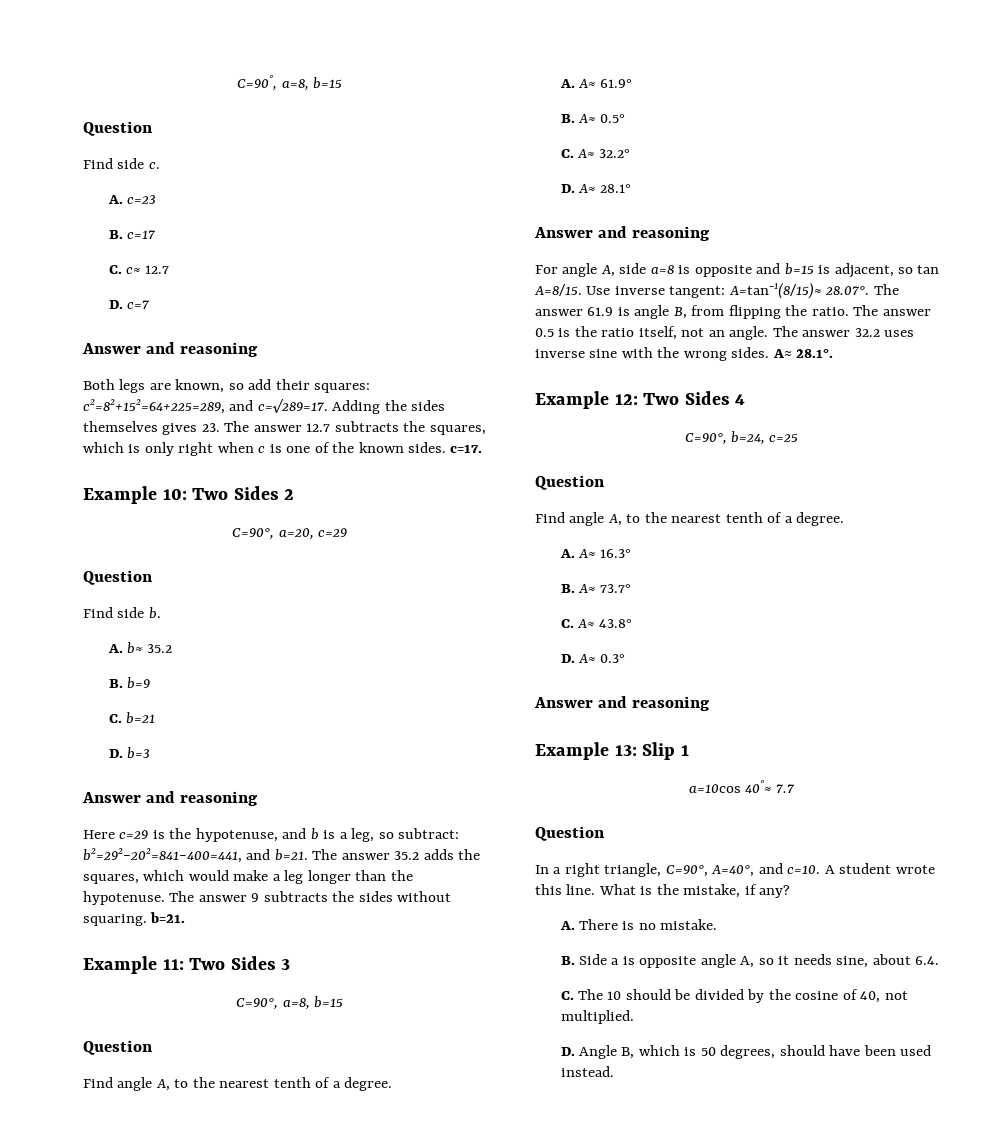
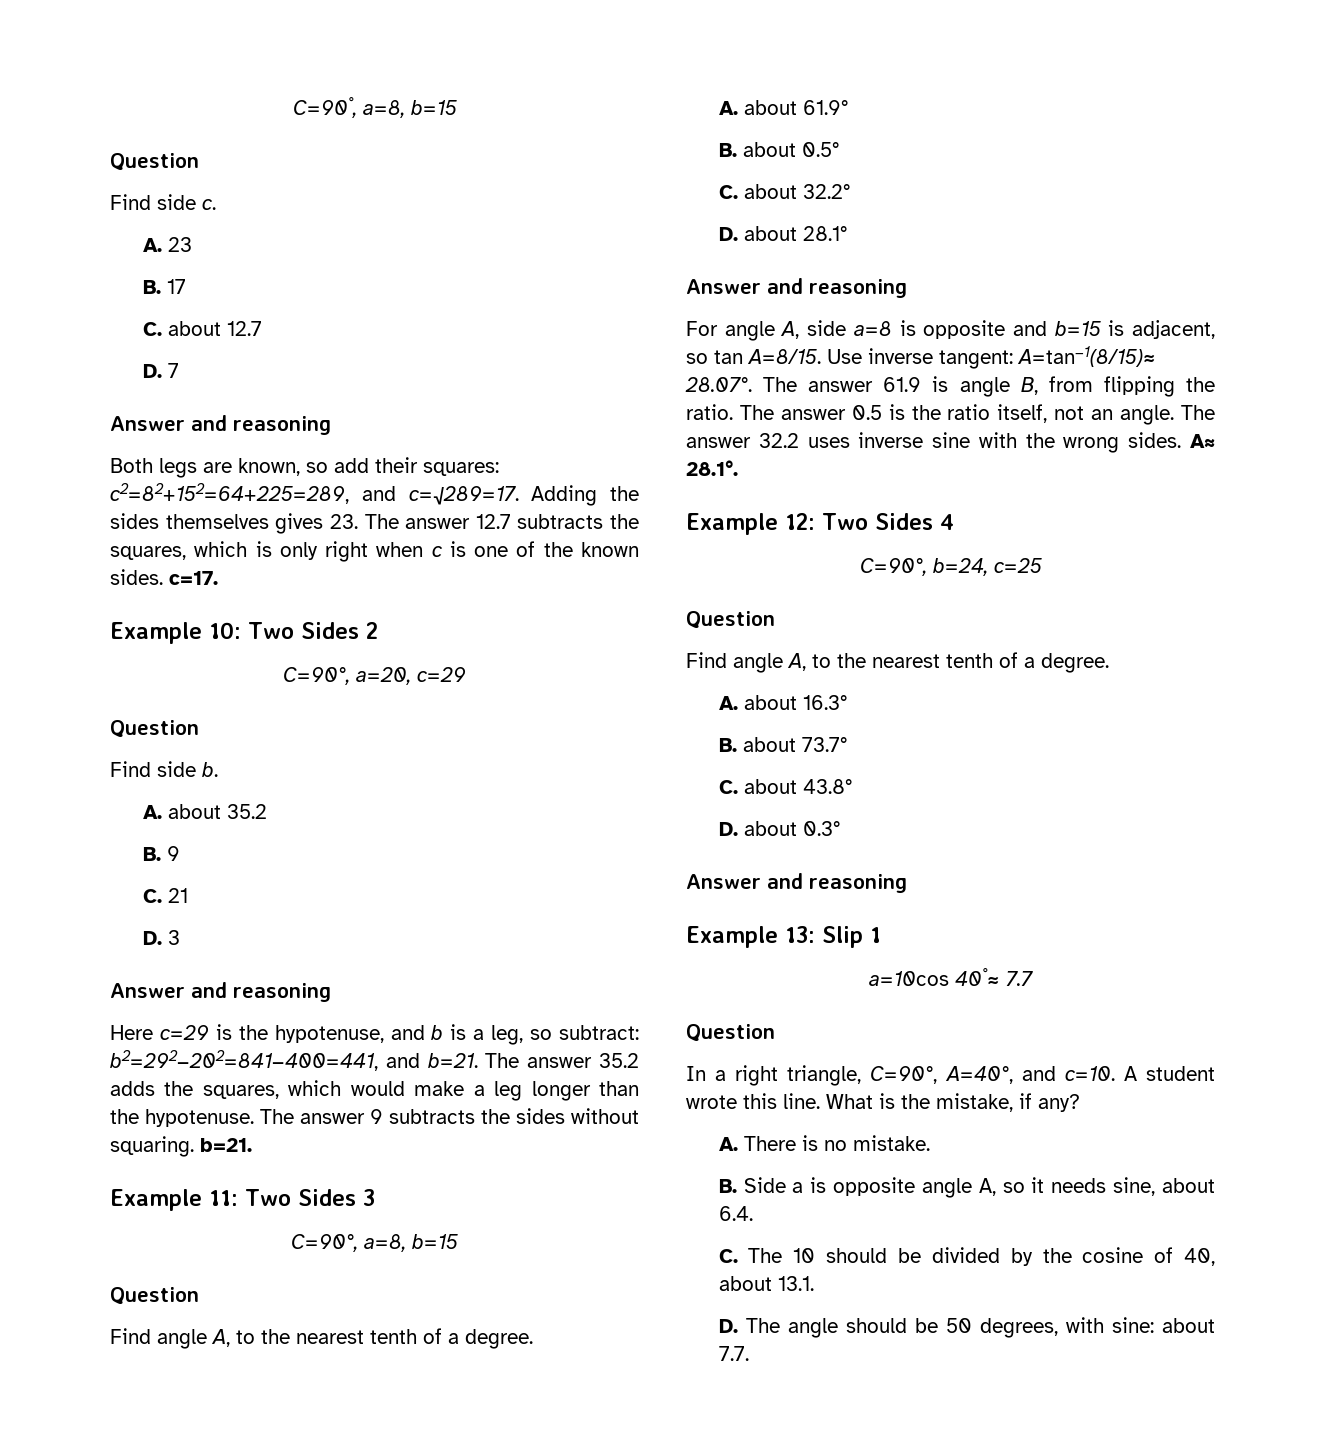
[127,195,157,205] [108,230,157,239] [108,265,142,274] c=23 // B. c=17 // C. c≈ -> [167,237,192,252] [142,279,186,294] [142,321,221,336] 23 // B. 17 // C. about
[127,300,151,309] c=7 -> [167,363,179,378] 7
[127,642,144,654] b≈ -> [167,804,221,819] about
[127,677,151,689] [108,712,156,724] [108,747,151,759] b=9 // C. b=21 // D. b=3 -> [166,846,180,861] [142,888,188,903] [142,930,180,945] 9 // C. 21 // D. 3
[578,79,597,88] A≈ -> [743,100,797,115] about
[578,114,597,123] A≈ -> [742,142,796,157] about
[577,149,596,158] A≈ -> [743,184,797,199] about
[578,184,597,193] A≈ -> [743,226,797,241] about
[578,549,597,558] A≈ -> [743,695,797,710] about
[578,584,597,593] A≈ -> [742,737,796,752] about
[577,619,596,628] A≈ -> [743,779,797,794] about
[578,654,597,663] A≈ -> [743,821,797,836] about
[884,991,908,1000] [560,1010,634,1024] [560,1045,932,1059] [560,1066,614,1077] not multiplied. // D. Angle B, which is 50 degrees, should have been used instead. -> [718,1276,814,1291] [718,1317,1215,1338] [718,1346,749,1361] about 13.1. // D. The angle should be 50 degrees, with sine: about 7.7.

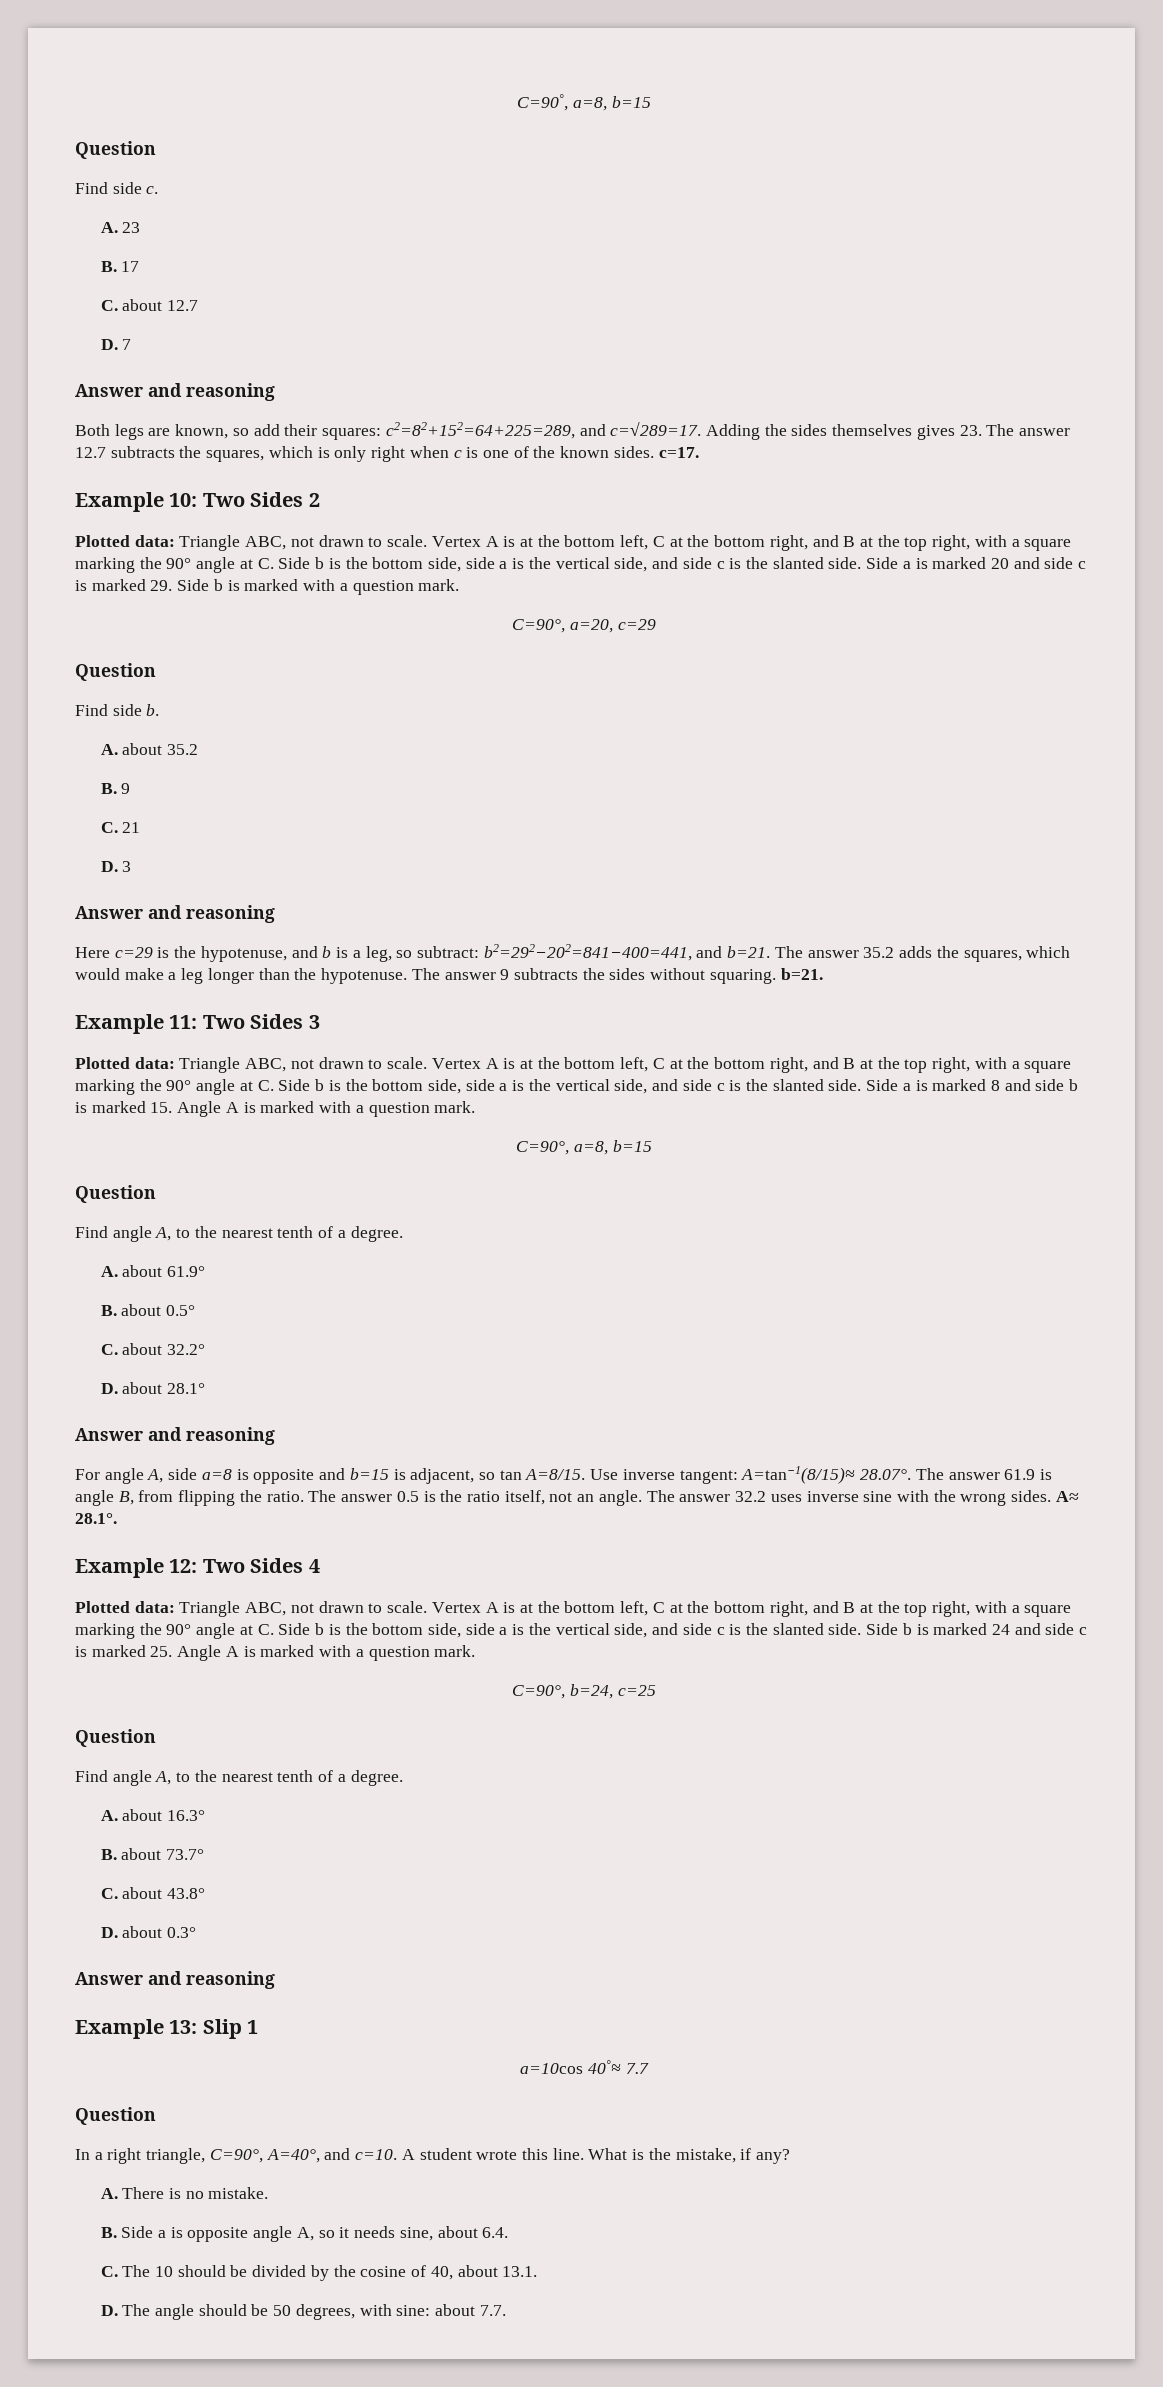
(378, 630) none -> [75,535,1072,551] [75,557,1087,573] [75,579,460,595] // Plotted data: Triangle ABC, not drawn to scale. Vertex A is at the bottom left, C at the bottom right, and B at the top right, with a square marking the 90° angle at C. Side b is the bottom side, side a is the vertical side, and side c is the slanted side. Side a is marked 20 and side c is marked 29. Side b is marked with a question mark.
(375, 1197) none -> [75,1057,1072,1073] [75,1079,1079,1095] [75,1101,476,1117] // Plotted data: Triangle ABC, not drawn to scale. Vertex A is at the bottom left, C at the bottom right, and B at the top right, with a square marking the 90° angle at C. Side b is the bottom side, side a is the vertical side, and side c is the slanted side. Side a is marked 8 and side b is marked 15. Angle A is marked with a question mark.
(954, 522) none -> [75,1601,1072,1617] [75,1623,1088,1639] [75,1645,476,1661] // Plotted data: Triangle ABC, not drawn to scale. Vertex A is at the bottom left, C at the bottom right, and B at the top right, with a square marking the 90° angle at C. Side b is the bottom side, side a is the vertical side, and side c is the slanted side. Side b is marked 24 and side c is marked 25. Angle A is marked with a question mark.

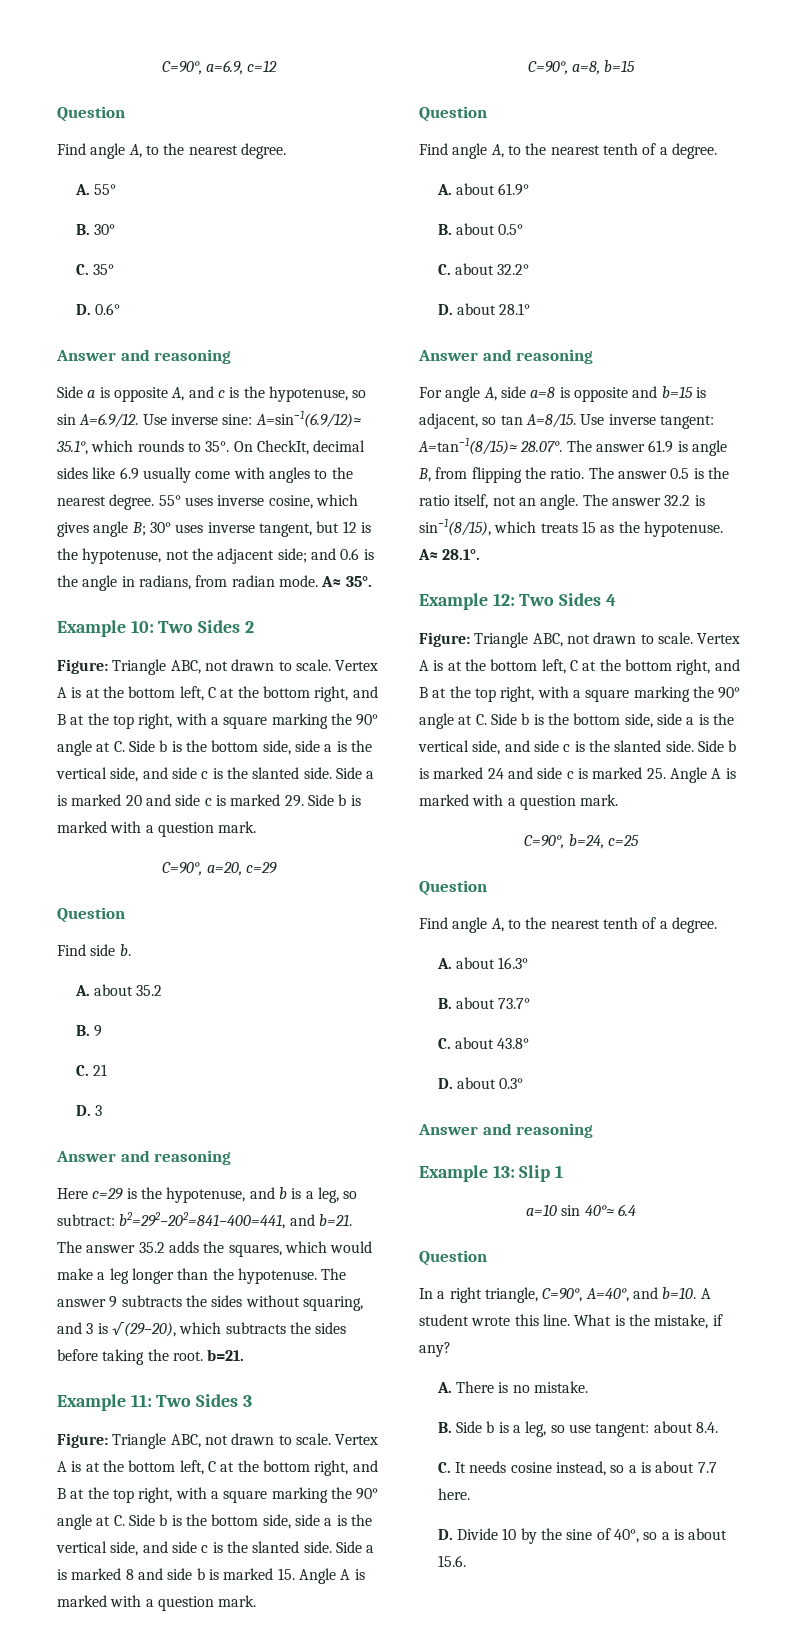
[517,94,651,111] [75,141,156,159] [75,182,159,194] [100,222,141,233] [100,261,140,272] [100,299,198,311] [100,339,132,350] [75,383,275,401] [75,422,1071,440] [75,446,699,462] C=90°, a=8, b=15 // Question // Find side c. // A. 23 // B. 17 // C. about 12.7 // D. 7 // Answer and reasoning // Both legs are known, so add their squares: c2=82+152=64+225=289, and c=√289=17. Adding the sides themselves gives 23. The answer 12.7 subtracts the squares, which is only right when c is one of the known sides. c=17. -> [161,60,278,75] [57,106,125,122] [57,143,286,159] [74,184,117,195] [75,224,116,235] [75,264,115,275] [75,303,121,315] [56,349,232,364] [57,386,367,402] [57,410,361,428] [56,440,366,455] [57,467,353,483] [57,494,358,510] [57,521,371,537] [57,548,374,564] [57,575,372,591] C=90°, a=6.9, c=12 // Question // Find angle A, to the nearest degree. // A. 55° // B. 30° // C. 35° // D. 0.6° // Answer and reasoning // Side a is opposite A, and c is the hypotenuse, so sin A=6.9/12. Use inverse sine: A=sin−1(6.9/12)≈ 35.1°, which rounds to 35°. On CheckIt, decimal sides like 6.9 usually come with angles to the nearest degree. 55° uses inverse cosine, which gives angle B; 30° uses inverse tangent, but 12 is the hypotenuse, not the adjacent side; and 0.6 is the angle in radians, from radian mode. A≈ 35°.
[75,535,175,547] Plotted data: -> [57,659,108,674] Figure:
[709,969,776,984] squaring. -> [302,1296,363,1311] [57,1322,347,1337] [57,1349,203,1365] squaring, and 3 is √(29−20), which subtracts the sides before taking the root.
[75,1057,175,1069] Plotted data: -> [57,1433,108,1448] Figure:
[770,1490,1052,1506] uses inverse sine with the wrong sides. -> [694,495,705,506] [419,518,723,537] is sin−1(8/15), which treats 15 as the hypotenuse.
[75,1601,175,1613] Plotted data: -> [419,632,470,647] Figure:
[520,2060,649,2074] a=10cos 40°≈ 7.7 -> [526,1204,636,1216] a=10 sin 40°≈ 6.4
[355,2149,398,2160] c=10. -> [662,1287,697,1299] b=10.
[157,2226,509,2242] [100,2265,538,2281] [100,2304,506,2320] a is opposite angle A, so it needs sine, about 6.4. // C. The 10 should be divided by the cosine of 40, about 13.1. // D. The angle should be 50 degrees, with sine: about 7.7. -> [486,1421,718,1437] [437,1461,717,1476] [437,1488,470,1500] [437,1528,728,1544] [437,1555,466,1567] b is a leg, so use tangent: about 8.4. // C. It needs cosine instead, so a is about 7.7 here. // D. Divide 10 by the sine of 40°, so a is about 15.6.

